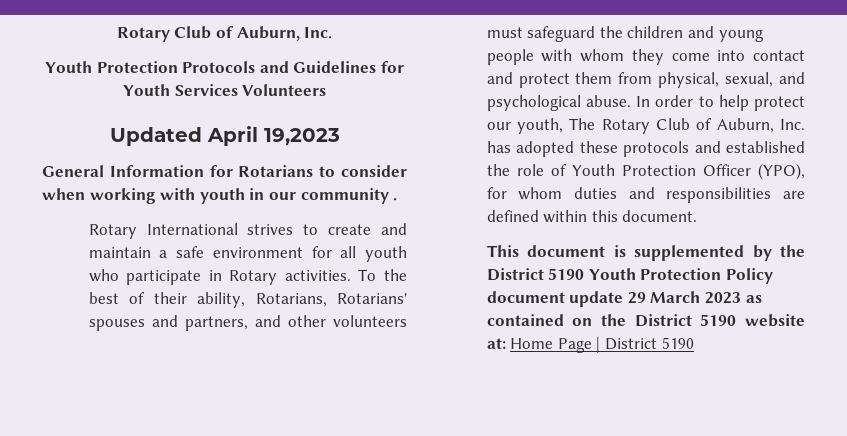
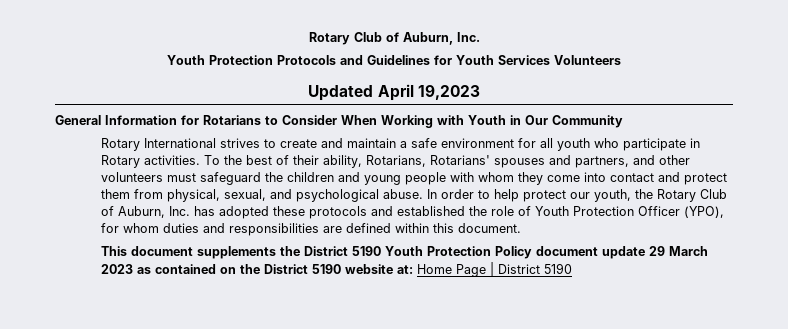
[341,165,408,177] [42,188,398,204] consider when working with youth in our community . -> [282,115,623,128] Consider When Working with Youth in Our Community
[569,118,596,130] The -> [634,189,653,199] the
[613,245,772,261] is supplemented by -> [196,246,276,259] supplements

